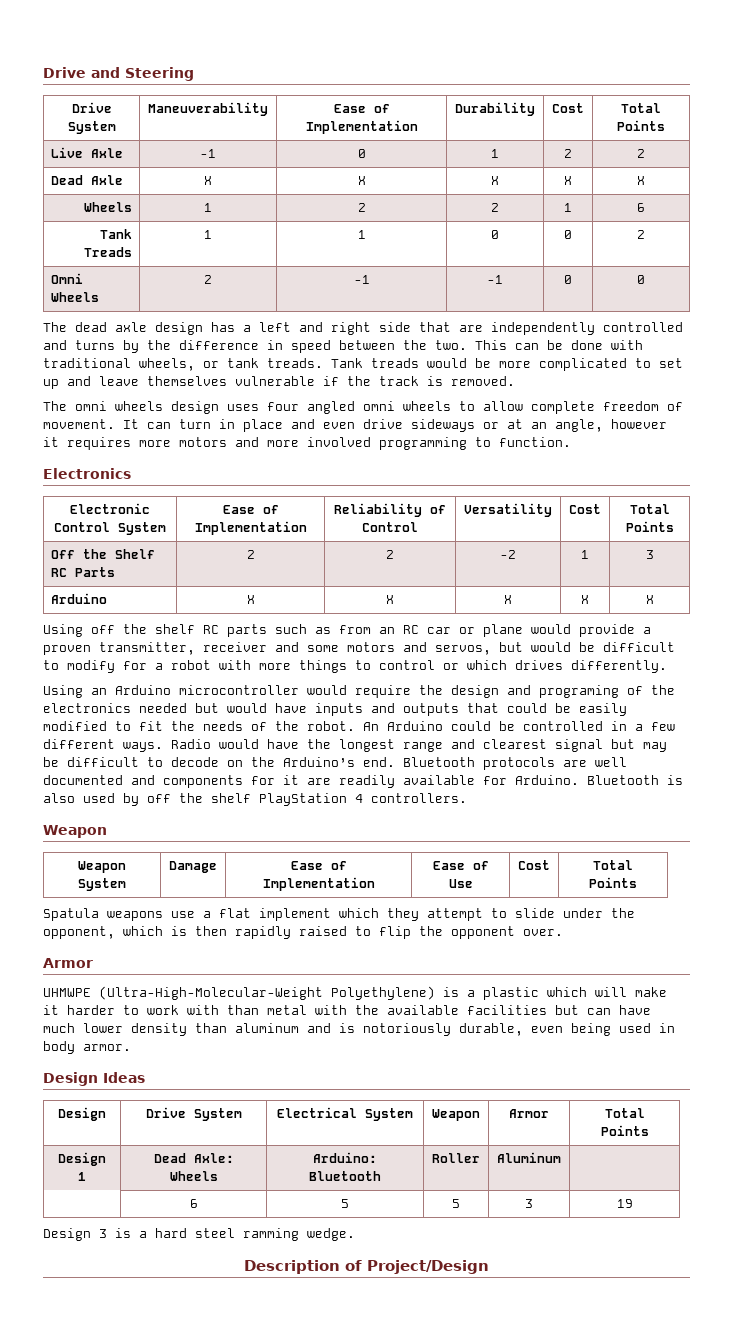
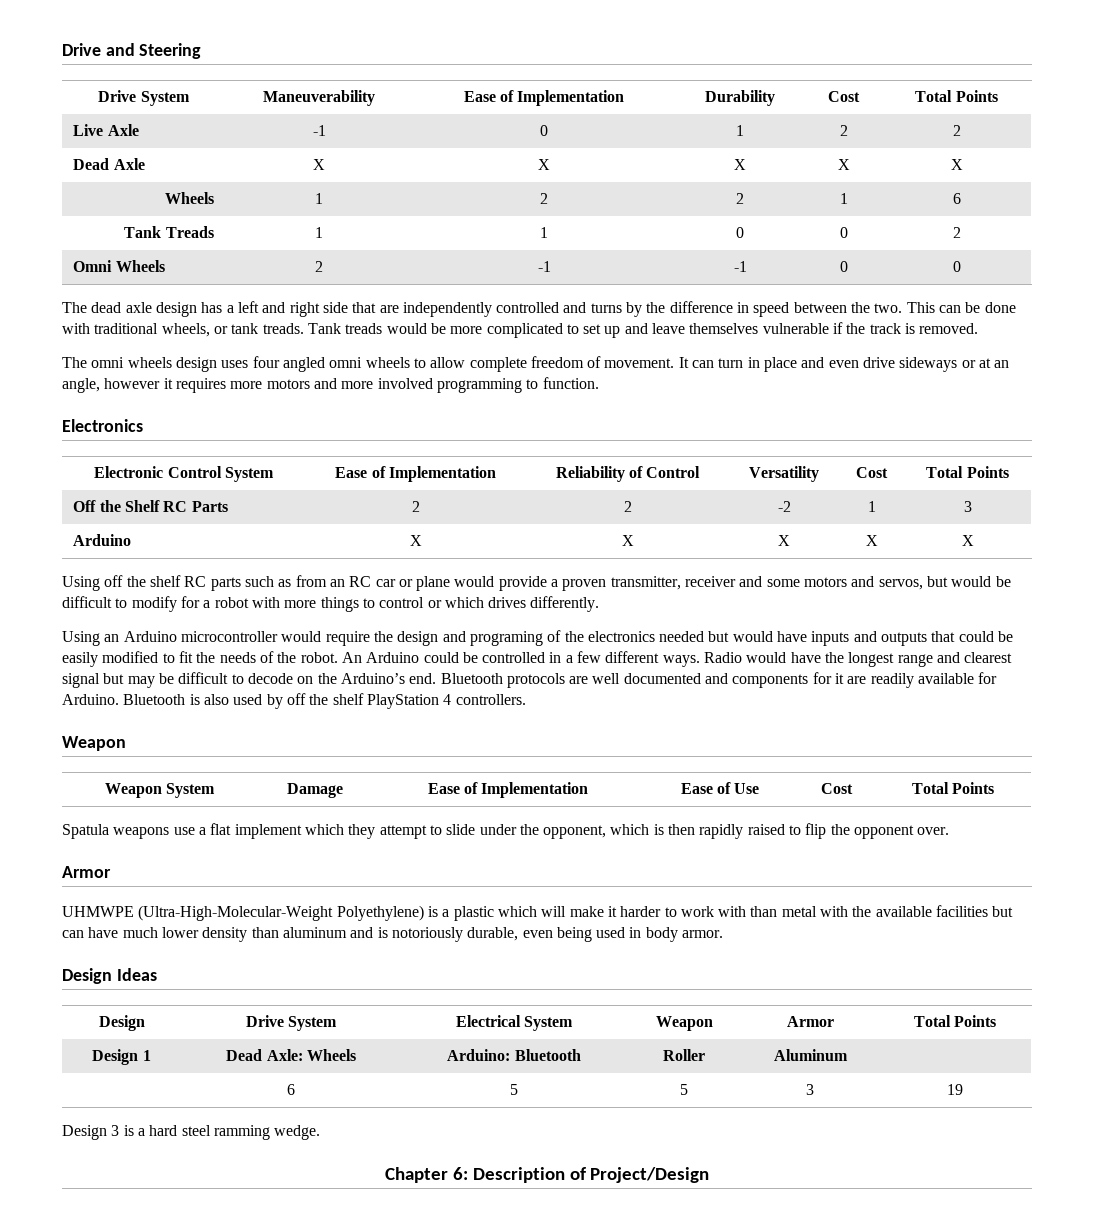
(355, 1234) none -> [384,1167,468,1183] Chapter 6:

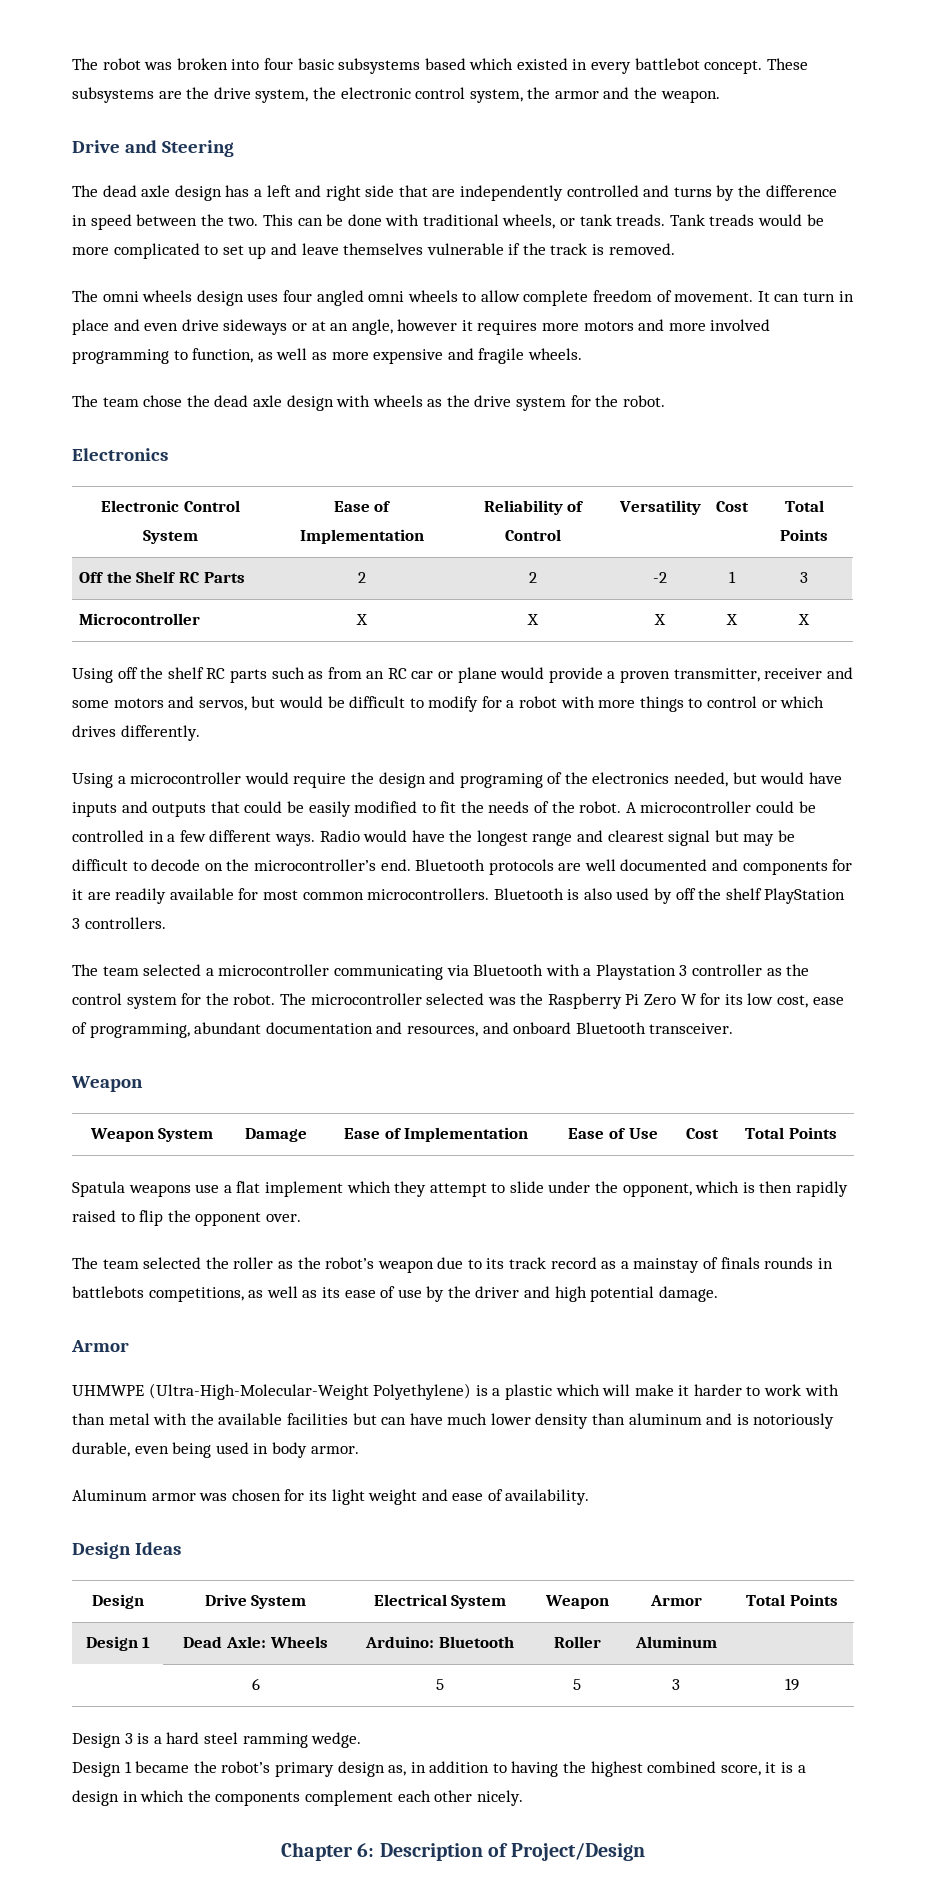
[62,43,202,59] [98,90,190,106] [263,90,375,106] [463,90,625,106] [705,90,775,106] [828,91,860,102] [915,90,998,102] [73,124,139,136] [312,125,326,136] [540,125,548,136] [736,125,744,136] [839,125,848,136] [952,125,961,136] [73,158,145,170] [313,159,325,170] [538,159,550,170] [734,159,746,170] [837,159,850,170] [950,159,963,170] [164,192,214,204] [315,193,323,204] [540,193,548,204] [736,193,744,204] [839,193,848,204] [952,193,961,204] [124,226,214,238] [315,227,323,238] [540,227,548,238] [736,227,744,238] [839,227,848,238] [952,227,961,238] [73,260,165,272] [315,261,323,272] [537,261,551,272] [733,261,747,272] [839,261,848,272] [952,261,961,272] Drive and Steering // Drive System | Maneuverability | Ease of Implementation | Durability | Cost | Total Points // Live Axle | -1 | 0 | 1 | 2 | 2 // Dead Axle | X | X | X | X | X // Wheels | 1 | 2 | 2 | 1 | 6 // Tank Treads | 1 | 1 | 0 | 0 | 2 // Omni Wheels | 2 | -1 | -1 | 0 | 0 -> [72,58,808,74] [72,87,720,103] [72,140,234,157] The robot was broken into four basic subsystems based which existed in every battlebot concept. These subsystems are the drive system, the electronic control system, the armor and the weapon. // Drive and Steering
[542,377,599,389] function. -> [192,348,582,364] [72,395,665,411] function, as well as more expensive and fragile wheels. // The team chose the dead axle design with wheels as the drive system for the robot.
[73,534,132,546] Arduino -> [79,613,201,625] Microcontroller
[104,631,177,642] an Arduino -> [117,776,126,784] a
[659,631,705,642] needed -> [674,772,729,787] needed,
[341,652,420,663] An Arduino -> [625,801,752,813] A microcontroller
[340,673,405,684] Arduino’s -> [253,859,376,871] microcontroller’s
[62,694,119,705] Arduino. -> [262,888,490,900] most common microcontrollers.
[443,694,452,705] 4 -> [72,918,80,929] 3
(526, 699) none -> [72,964,810,980] [72,993,844,1009] [72,1022,734,1038] // The team selected a microcontroller communicating via Bluetooth with a Playstation 3 controller as the control system for the robot. The microcontroller selected was the Raspberry Pi Zero W for its low cost, ease of programming, abundant documentation and resources, and onboard Bluetooth transceiver.
(950, 831) none -> [72,1257,833,1273] [72,1286,718,1302] // The team selected the roller as the robot’s weapon due to its track record as a mainstay of finals rounds in battlebots competitions, as well as its ease of use by the driver and high potential damage.
(724, 934) none -> [72,1489,590,1505] // Aluminum armor was chosen for its light weight and ease of availability.
(321, 1132) none -> [72,1761,806,1777] [72,1790,523,1806] // Design 1 became the robot’s primary design as, in addition to having the highest combined score, it is a design in which the components complement each other nicely.

